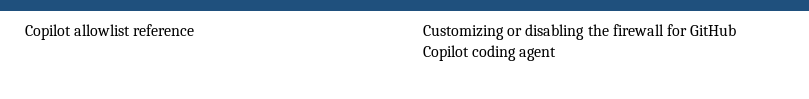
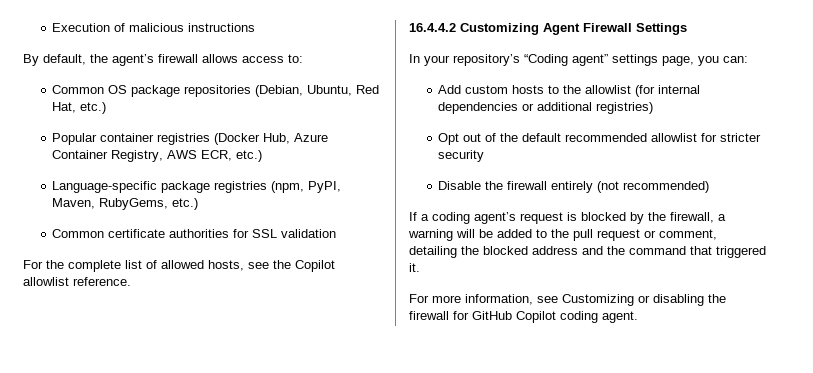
[25,24,195,40] Copilot allowlist reference // -> [52,23,256,32] [23,54,303,66] [52,85,380,97] [52,102,107,114] [52,133,329,145] [52,150,263,162] [52,181,342,193] [52,198,199,210] [52,229,337,238] [23,260,335,272] [23,277,131,286] [409,23,687,35] [409,54,748,66] [438,85,701,97] [438,102,654,114] [438,133,762,145] [438,150,485,162] [438,181,710,193] [409,212,726,224] [408,229,717,241] [409,246,766,258] [409,263,420,272] [409,294,558,305] Execution of malicious instructions // By default, the agent’s firewall allows access to: // Common OS package repositories (Debian, Ubuntu, Red Hat, etc.) // Popular container registries (Docker Hub, Azure Container Registry, AWS ECR, etc.) // Language-specific package registries (npm, PyPI, Maven, RubyGems, etc.) // Common certificate authorities for SSL validation // For the complete list of allowed hosts, see the Copilot allowlist reference. // 16.4.4.2 Customizing Agent Firewall Settings // In your repository’s “Coding agent” settings page, you can: // Add custom hosts to the allowlist (for internal dependencies or additional registries) // Opt out of the default recommended allowlist for stricter security // Disable the firewall entirely (not recommended) // If a coding agent’s request is blocked by the firewall, a warning will be added to the pull request or comment, detailing the blocked address and the command that triggered it. // For more information, see
[519,47,557,61] agent -> [602,311,638,323] agent.

